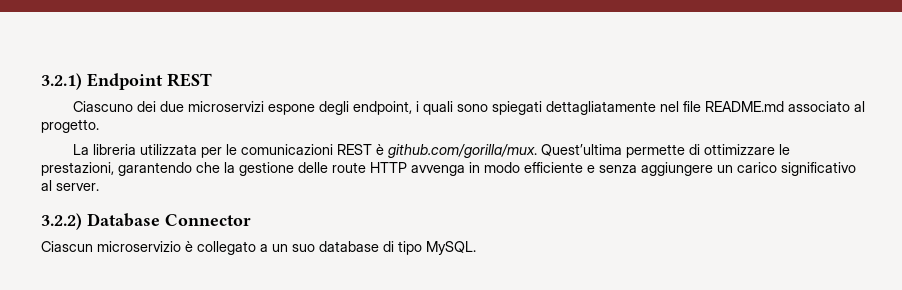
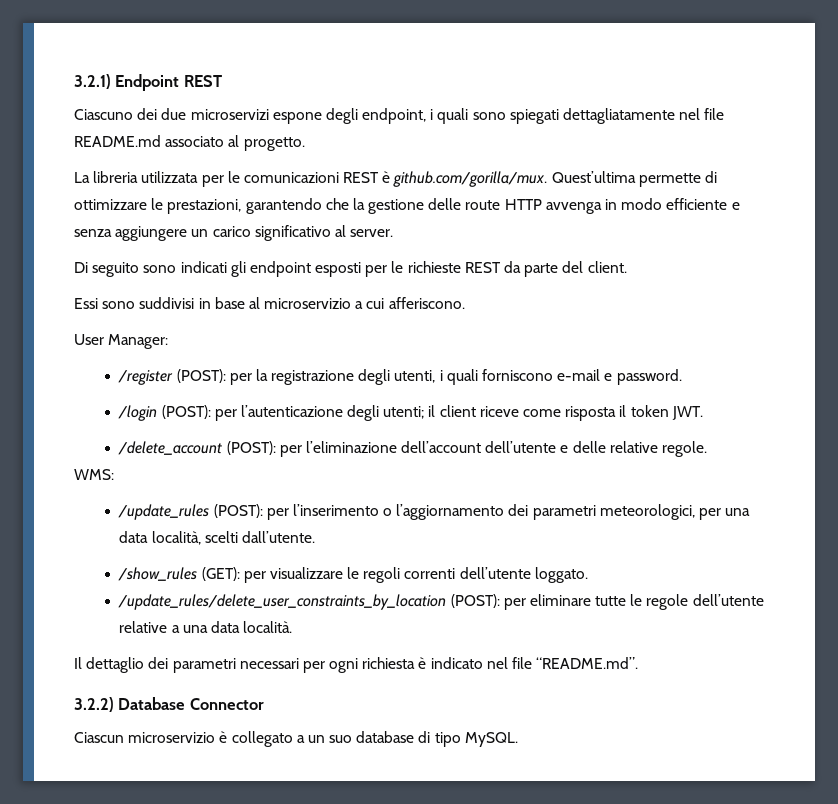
(99, 187) none -> [74,261,627,277] [74,297,465,309] [74,334,169,349] [118,369,682,385] [118,405,703,421] [118,441,707,457] [74,469,114,480] [118,504,751,520] [119,531,315,545] [118,567,588,583] [118,594,764,610] [119,621,293,633] [74,657,639,673] // Di seguito sono indicati gli endpoint esposti per le richieste REST da parte del client. // Essi sono suddivisi in base al microservizio a cui afferiscono. // User Manager: // /register (POST): per la registrazione degli utenti, i quali forniscono e-mail e password. // /login (POST): per l’autenticazione degli utenti; il client riceve come risposta il token JWT. // /delete_account (POST): per l’eliminazione dell’account dell’utente e delle relative regole. // WMS: // /update_rules (POST): per l’inserimento o l’aggiornamento dei parametri meteorologici, per una data località, scelti dall’utente. // /show_rules (GET): per visualizzare le regoli correnti dell’utente loggato. // /update_rules/delete_user_constraints_by_location (POST): per eliminare tutte le regole dell’utente relative a una data località. // Il dettaglio dei parametri necessari per ogni richiesta è indicato nel file “README.md”.

